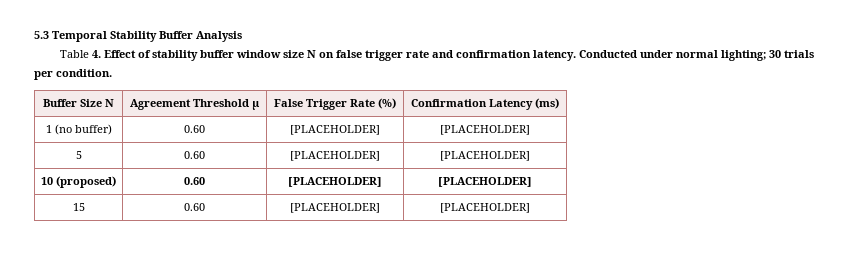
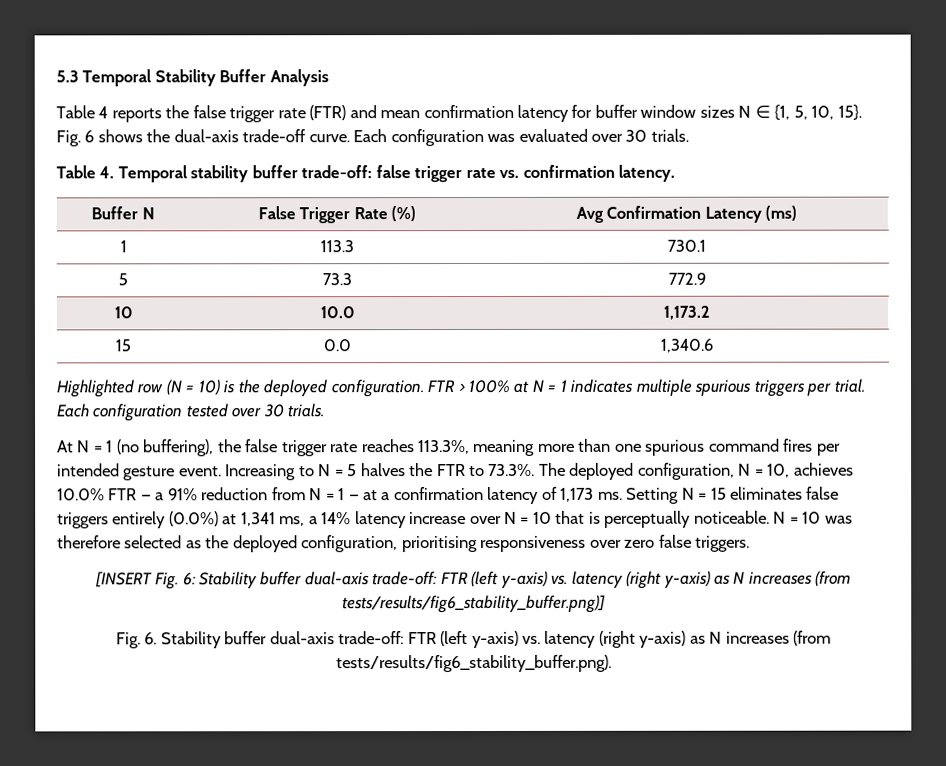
[92,50,815,61] [34,69,112,80] [43,99,114,107] [130,99,260,110] 4. Effect of stability buffer window size N on false trigger rate and confirmation latency. Conducted under normal lighting; 30 trials per condition. // Buffer Size N | Agreement Threshold μ -> [98,104,862,123] [56,128,689,147] [56,164,675,183] [91,206,155,220] 4 reports the false trigger rate (FTR) and mean confirmation latency for buffer window sizes N ∈ {1, 5, 10, 15}. Fig. 6 shows the dual-axis trade-off curve. Each configuration was evaluated over 30 trials. // Table 4. Temporal stability buffer trade-off: false trigger rate vs. confirmation latency. // Buffer N
(396, 103) none -> [575,206,604,223] Avg
[54,124,112,135] [184,125,205,133] [290,125,380,135] [440,125,530,135] [75,151,82,159] [184,151,205,159] [290,151,380,161] [440,151,530,161] [41,176,116,188] [184,177,205,185] [288,177,382,187] [438,177,532,187] [72,203,85,211] [184,203,205,211] [290,203,380,213] [440,203,530,213] (no buffer) | 0.60 | [PLACEHOLDER] | [PLACEHOLDER] // 5 | 0.60 | [PLACEHOLDER] | [PLACEHOLDER] // 10 (proposed) | 0.60 | [PLACEHOLDER] | [PLACEHOLDER] // 15 | 0.60 | [PLACEHOLDER] | [PLACEHOLDER] -> [320,240,355,253] [667,239,706,252] [118,273,128,286] [322,273,353,286] [667,272,706,285] [113,306,133,319] [319,306,355,319] [663,305,710,320] [115,339,131,352] [323,339,352,352] [660,338,713,353] [56,378,866,398] [57,403,326,422] [57,438,841,457] [57,462,854,481] [57,486,840,504] [57,510,853,529] [57,534,751,553] [94,570,852,590] [342,594,606,614] [115,630,832,649] [335,654,612,673] | 113.3 | 730.1 // 5 | 73.3 | 772.9 // 10 | 10.0 | 1,173.2 // 15 | 0.0 | 1,340.6 // Highlighted row (N = 10) is the deployed configuration. FTR > 100% at N = 1 indicates multiple spurious triggers per trial. Each configuration tested over 30 trials. // At N = 1 (no buffering), the false trigger rate reaches 113.3%, meaning more than one spurious command fires per intended gesture event. Increasing to N = 5 halves the FTR to 73.3%. The deployed configuration, N = 10, achieves 10.0% FTR — a 91% reduction from N = 1 — at a confirmation latency of 1,173 ms. Setting N = 15 eliminates false triggers entirely (0.0%) at 1,341 ms, a 14% latency increase over N = 10 that is perceptually noticeable. N = 10 was therefore selected as the deployed configuration, prioritising responsiveness over zero false triggers. // [INSERT Fig. 6: Stability buffer dual-axis trade-off: FTR (left y-axis) vs. latency (right y-axis) as N increases (from tests/results/fig6_stability_buffer.png)] // Fig. 6. Stability buffer dual-axis trade-off: FTR (left y-axis) vs. latency (right y-axis) as N increases (from tests/results/fig6_stability_buffer.png).

